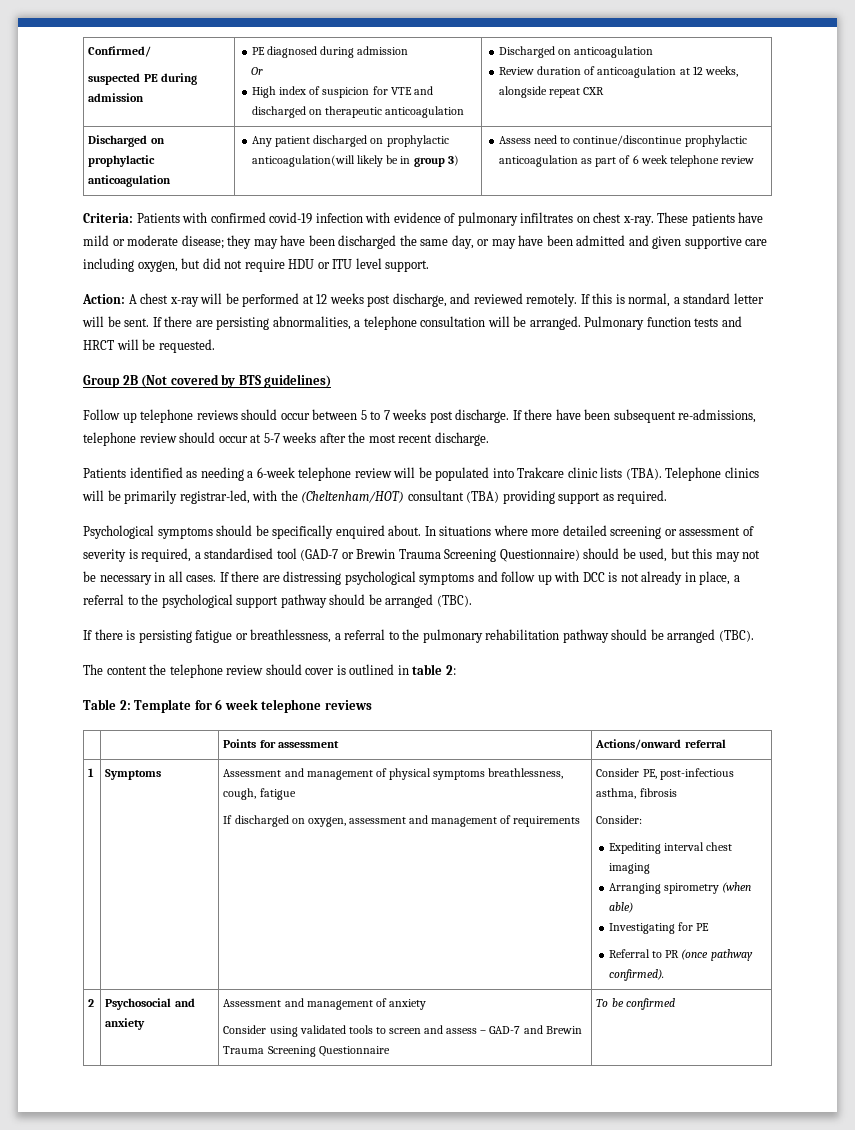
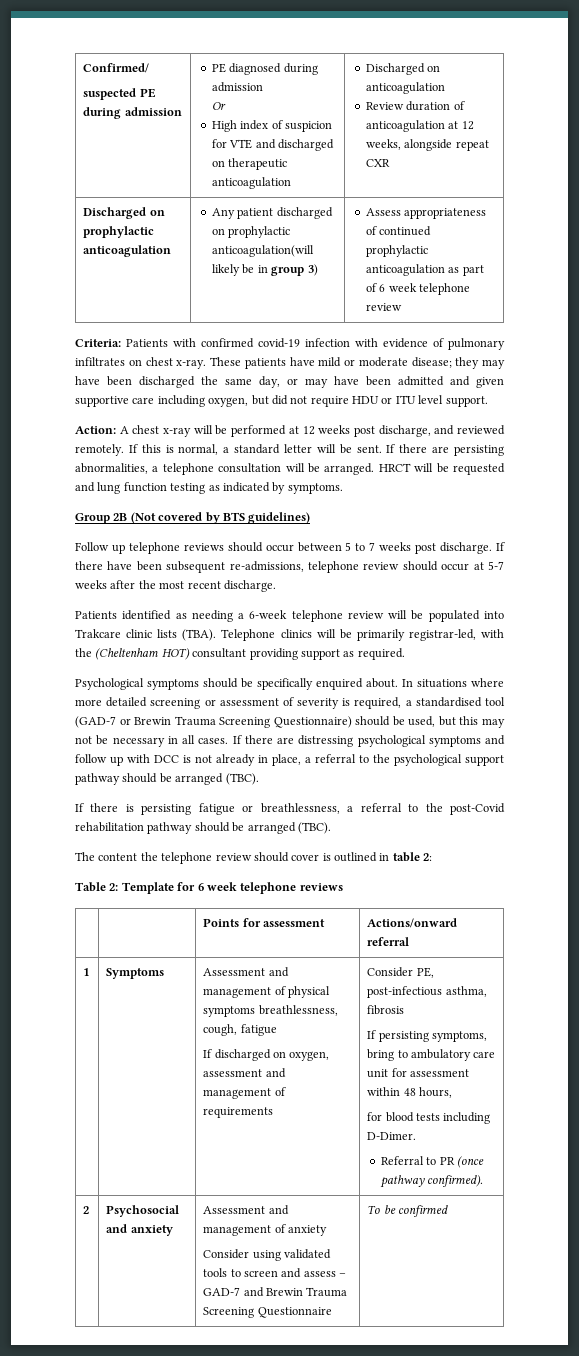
[534,135,683,146] need to continue/discontinue -> [404,208,487,219] [366,226,432,236] appropriateness of continued
[584,316,742,330] [83,339,215,353] Pulmonary function tests and HRCT will be requested. -> [378,463,505,475] [75,482,343,494] HRCT will be requested and lung function testing as indicated by symptoms.
[301,490,500,503] (Cheltenham/HOT) consultant (TBA) -> [95,648,247,660] (Cheltenham HOT) consultant
[422,629,483,643] pulmonary -> [449,803,505,815] post-Covid
[596,815,643,824] [609,842,733,854] [609,863,651,874] [609,882,752,894] [609,902,634,913] [609,922,710,934] Consider: // Expediting interval chest imaging // Arranging spirometry (when able) // Investigating for PE -> [367,1030,488,1042] [367,1049,496,1061] [367,1068,470,1078] [367,1087,453,1098] [367,1112,491,1124] [367,1132,417,1140] If persisting symptoms, bring to ambulatory care unit for assessment within 48 hours, // for blood tests including D-Dimer.

